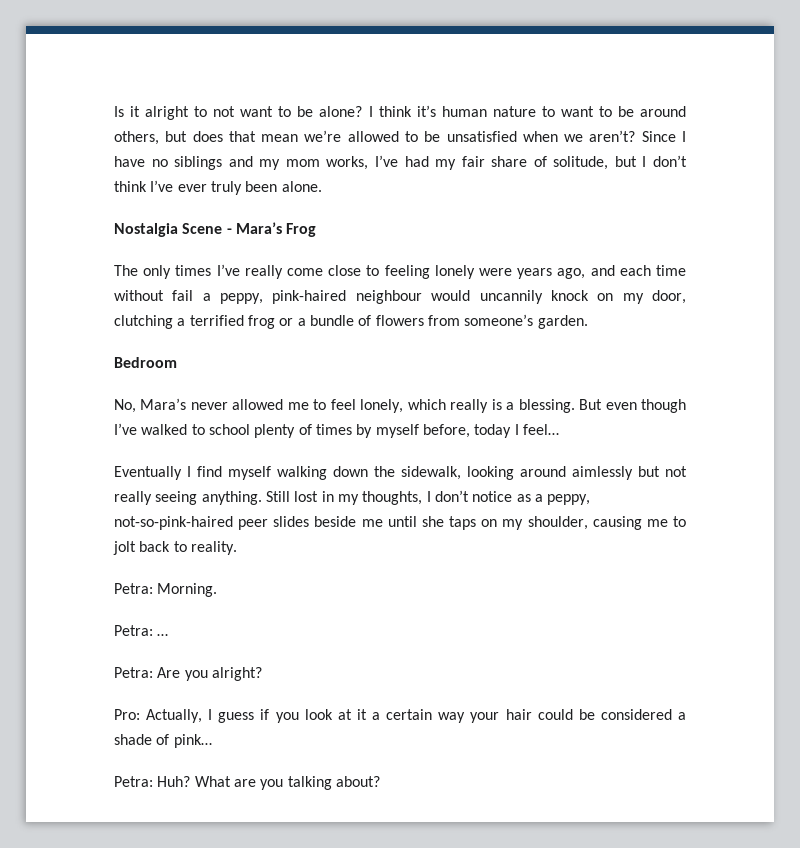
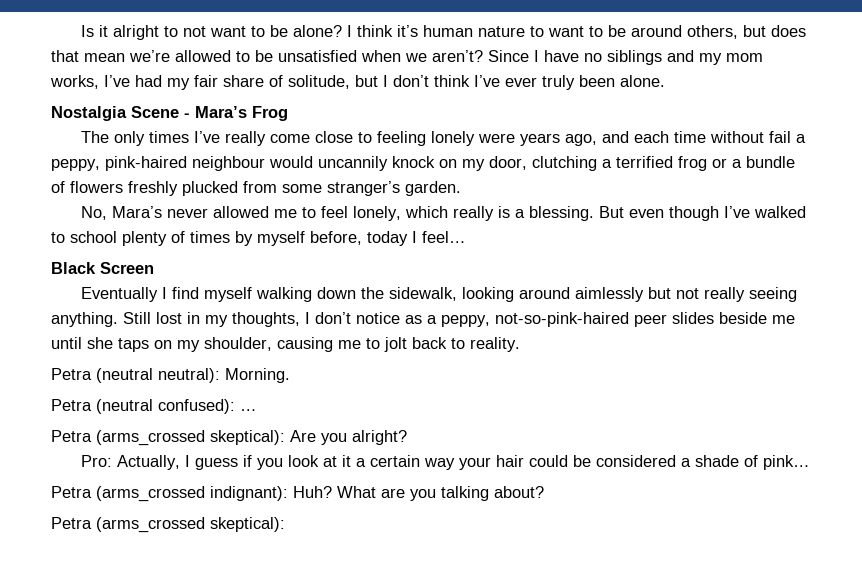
[427,314,534,326] from someone’s -> [128,181,400,196] freshly plucked from some stranger’s
[114,357,177,368] // Bedroom -> (461, 188) none
(559, 429) none -> [51,262,154,274] // Black Screen
[114,583,218,597] [114,625,169,636] [114,667,153,678] Petra: Morning. // Petra: … // Petra: -> [51,368,290,383] [51,399,257,414] [51,430,285,446] Petra (neutral neutral): Morning. // Petra (neutral confused): … // Petra (arms_crossed skeptical):
[114,776,153,787] Petra: -> [51,486,288,502] Petra (arms_crossed indignant):
(380, 781) none -> [51,517,285,533] // Petra (arms_crossed skeptical):

